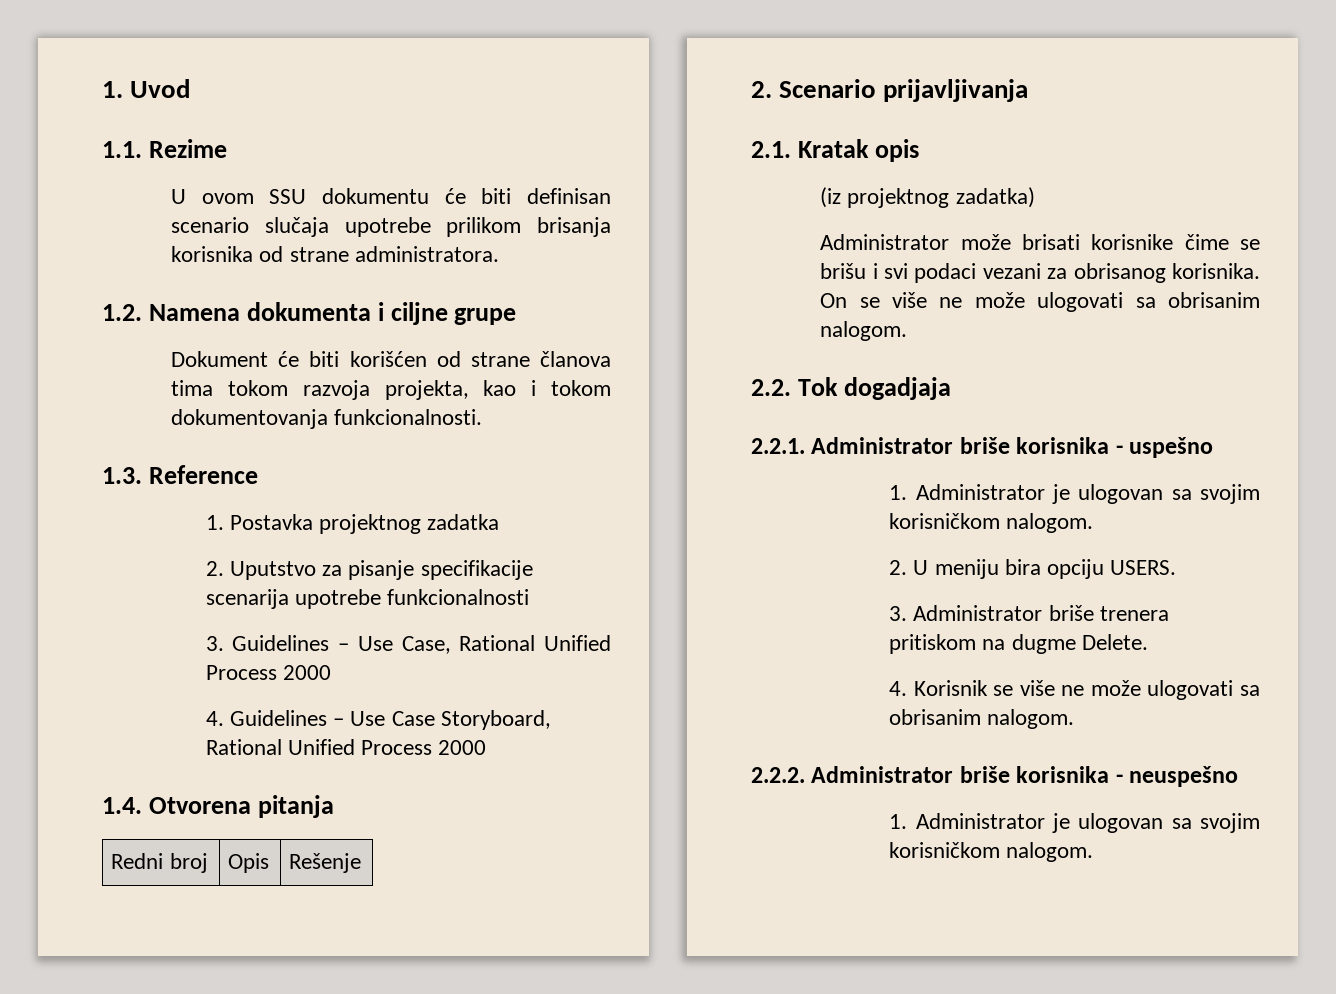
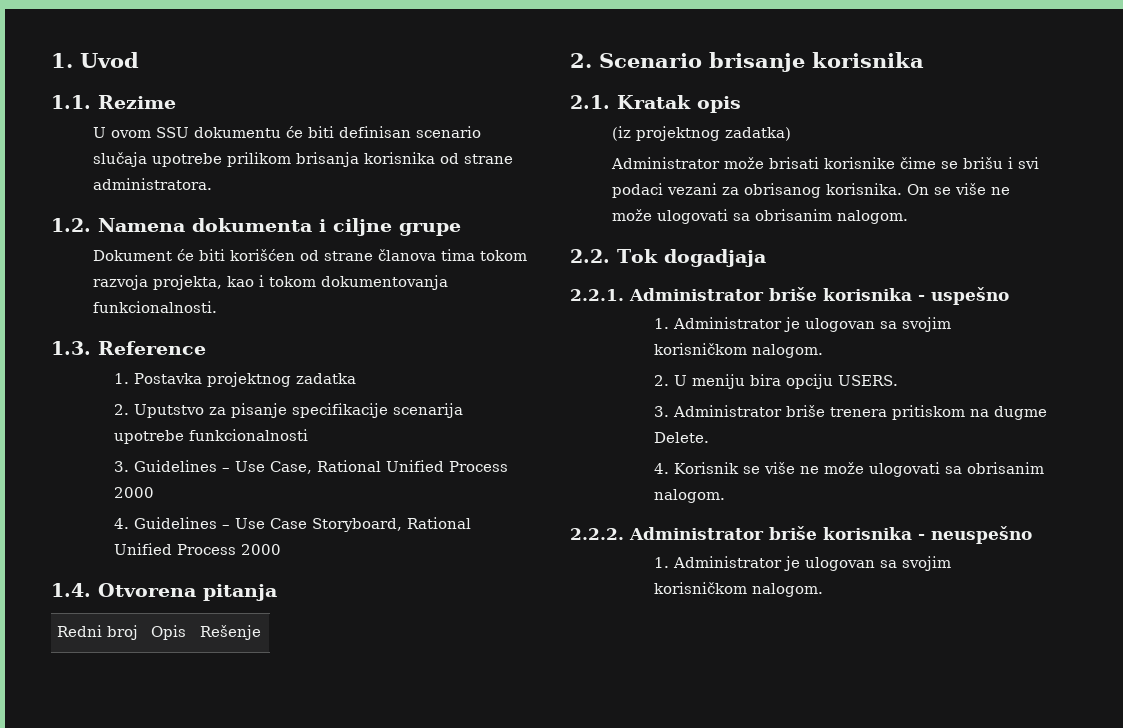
[883,79,1029,102] prijavljivanja -> [709,52,924,72] brisanje korisnika

